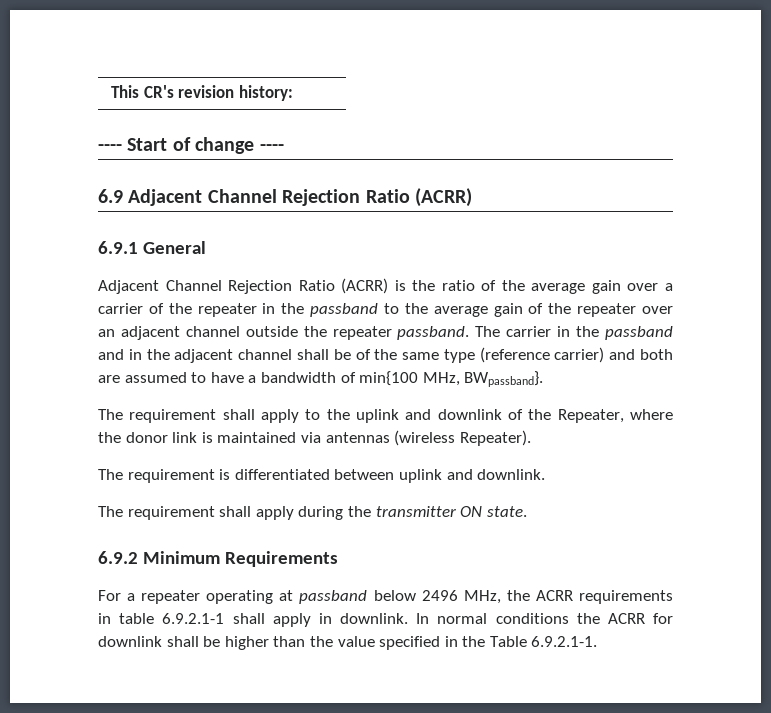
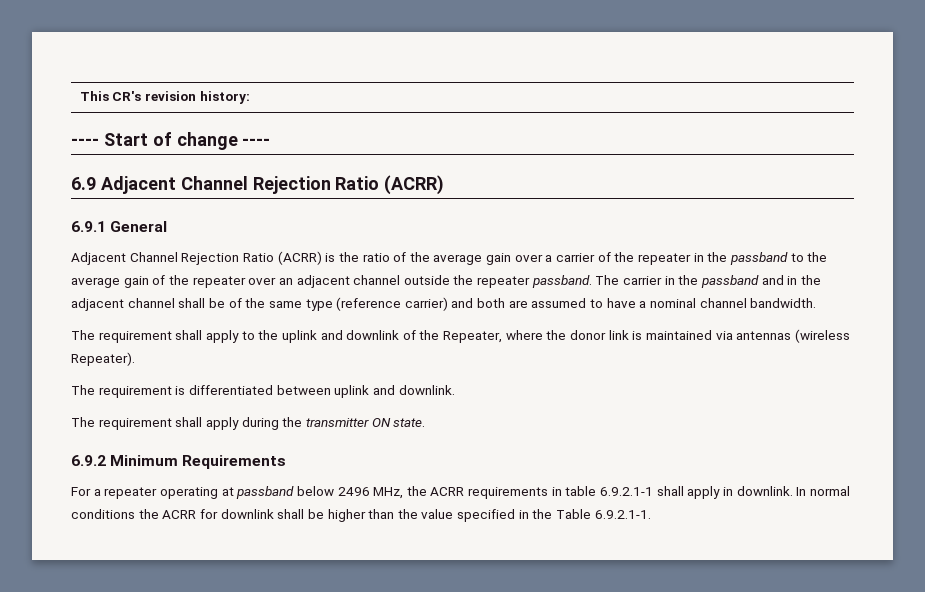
[260,371,544,387] bandwidth of min{100 MHz, BWpassband}. -> [649,298,817,308] nominal channel bandwidth.

